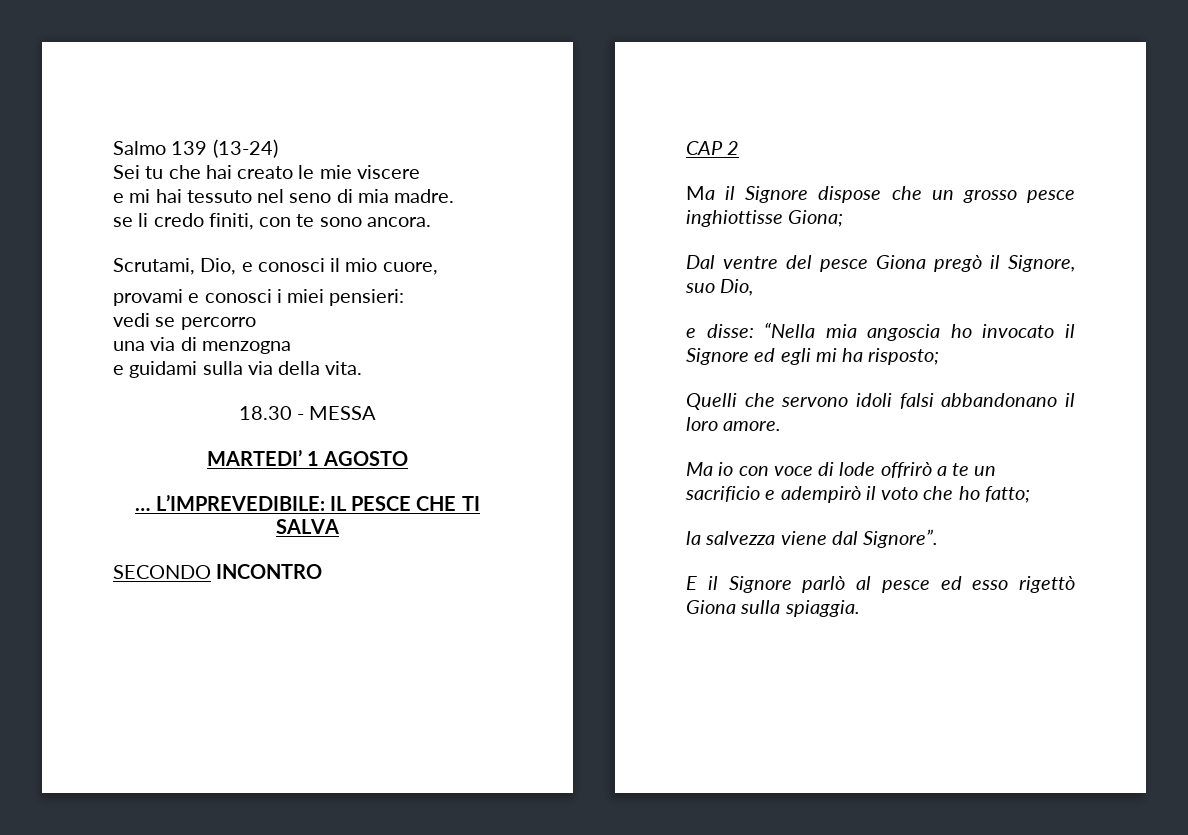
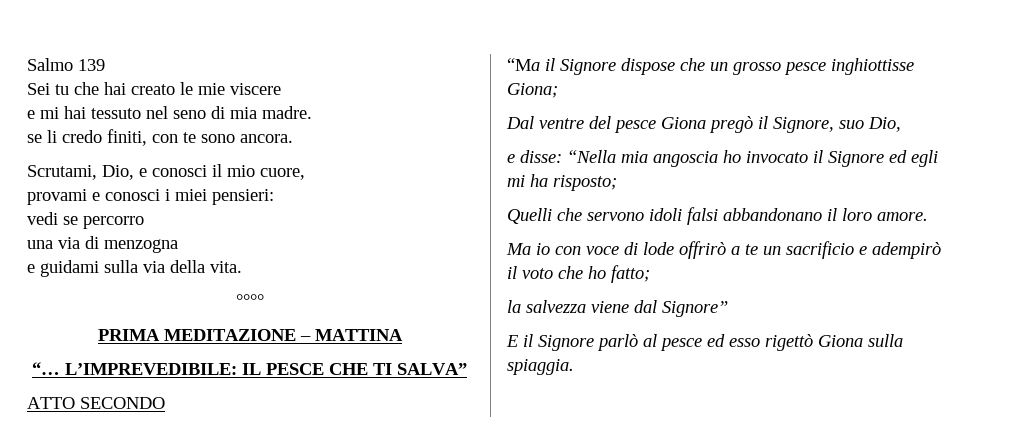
[212,139,278,158] (13-24) -> (105, 65) none
[238,406,377,420] [206,449,409,466] [135,508,151,511] 18.30 - MESSA // MARTEDI’ 1 AGOSTO // … -> [235,294,264,307] [97,329,403,341] [32,362,60,375] °°°° // PRIMA MEDITAZIONE – MATTINA // “…
[276,519,339,534] SALVA // -> [397,363,467,375] [27,397,75,409] SALVA” // ATTO
[216,564,323,579] [686,141,740,155] [686,186,715,200] INCONTRO // CAP 2 // Ma -> [507,58,540,71] // “Ma
[863,529,939,548] Signore”. -> [662,301,728,317] Signore”

